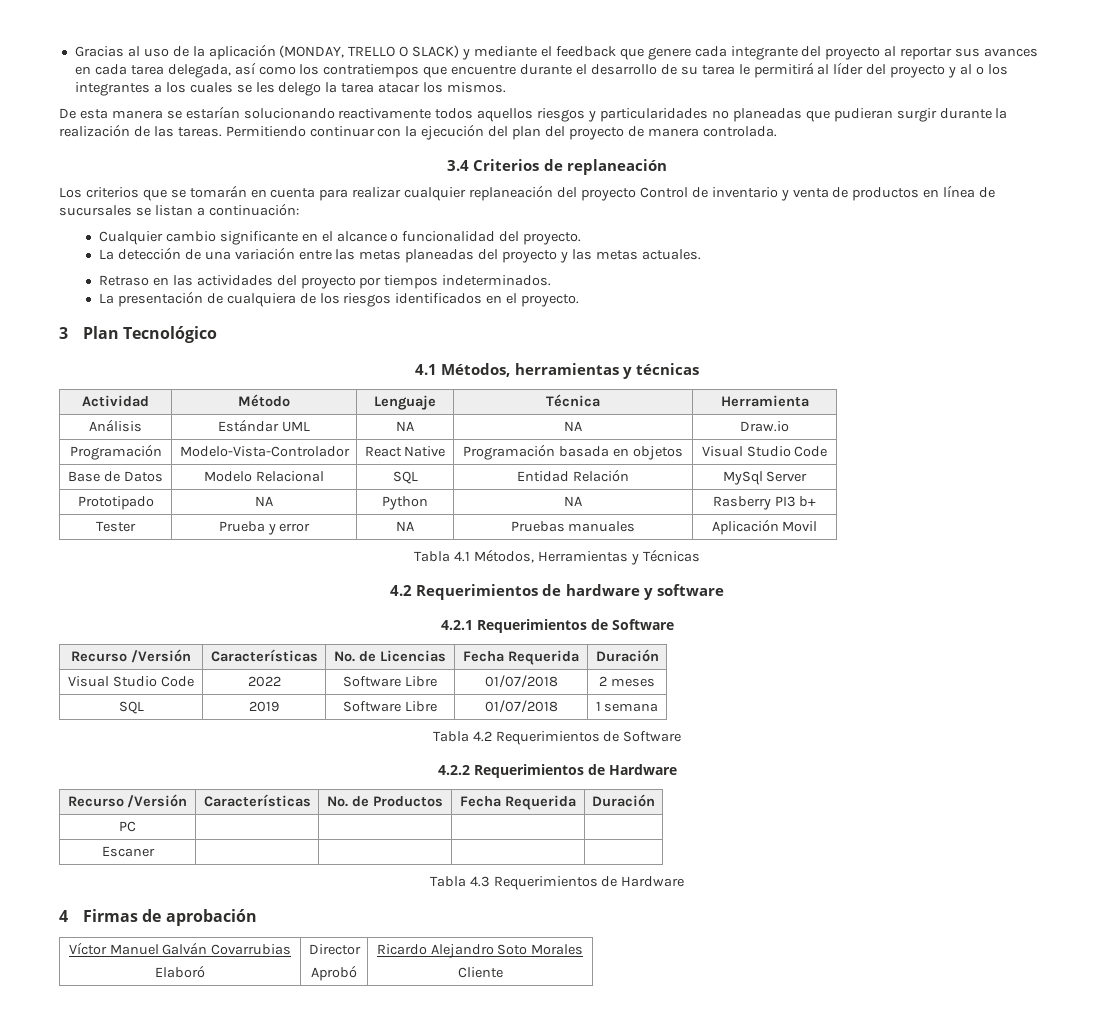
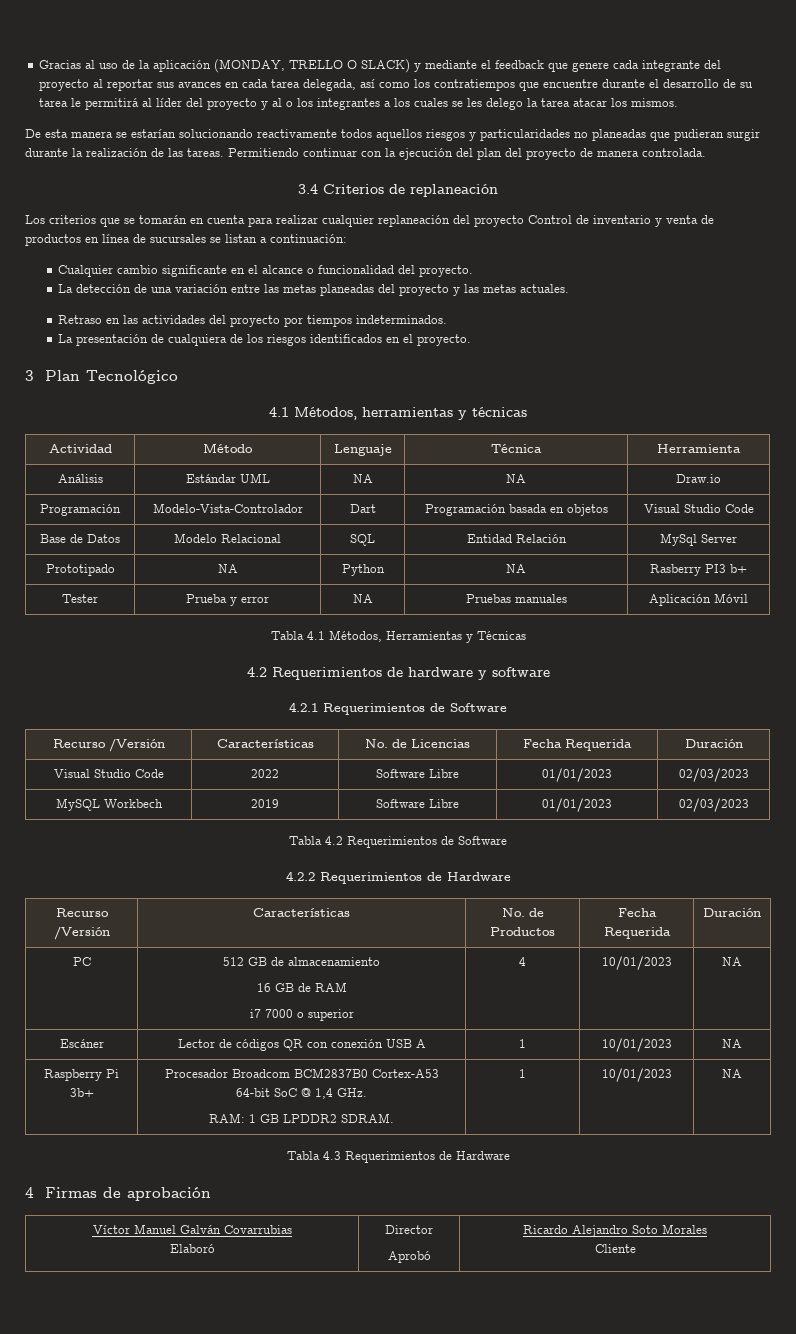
[364,446,446,457] React Native -> [349,504,376,513] Dart
[782,521,818,532] Movil -> [714,593,748,603] Móvil
[484,675,558,688] [599,676,655,687] [118,701,144,714] 01/07/2018 | 2 meses // SQL -> [542,768,612,782] [678,768,749,782] [55,798,163,811] 01/01/2023 | 02/03/2023 // MySQL Workbech
[484,700,558,713] [595,701,659,712] 01/07/2018 | 1 semana -> [542,798,612,812] [678,798,749,812] 01/01/2023 | 02/03/2023
[101,846,155,857] | | | // Escaner | | | | -> [223,957,380,966] [256,982,347,992] [249,1009,354,1021] [519,957,526,966] [601,956,672,970] [722,957,742,966] [59,1039,104,1048] [177,1039,426,1051] [519,1039,526,1048] [601,1038,672,1052] [722,1039,742,1048] [44,1069,119,1081] [69,1088,94,1097] [164,1068,439,1078] [236,1088,367,1099] [209,1113,394,1123] [519,1069,526,1078] [601,1068,672,1082] [722,1069,742,1078] 512 GB de almacenamiento // 16 GB de RAM // i7 7000 o superior | 4 | 10/01/2023 | NA // Escáner | Lector de códigos QR con conexión USB A | 1 | 10/01/2023 | NA // Raspberry Pi 3b+ | Procesador Broadcom BCM2837B0 Cortex-A53 64-bit SoC @ 1,4 GHz. // RAM: 1 GB LPDDR2 SDRAM. | 1 | 10/01/2023 | NA

